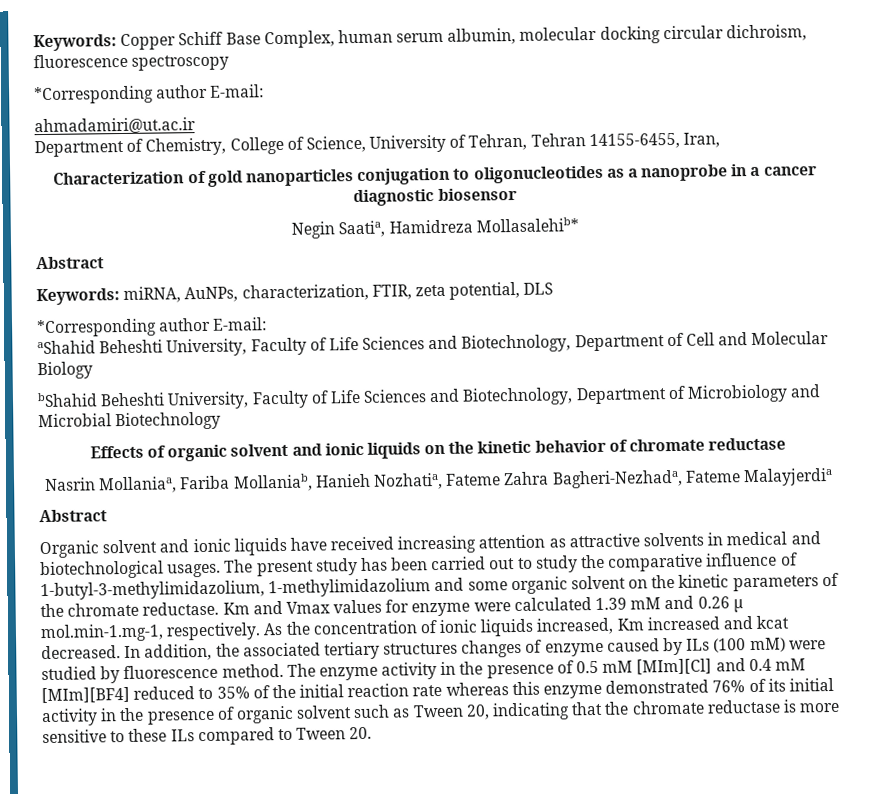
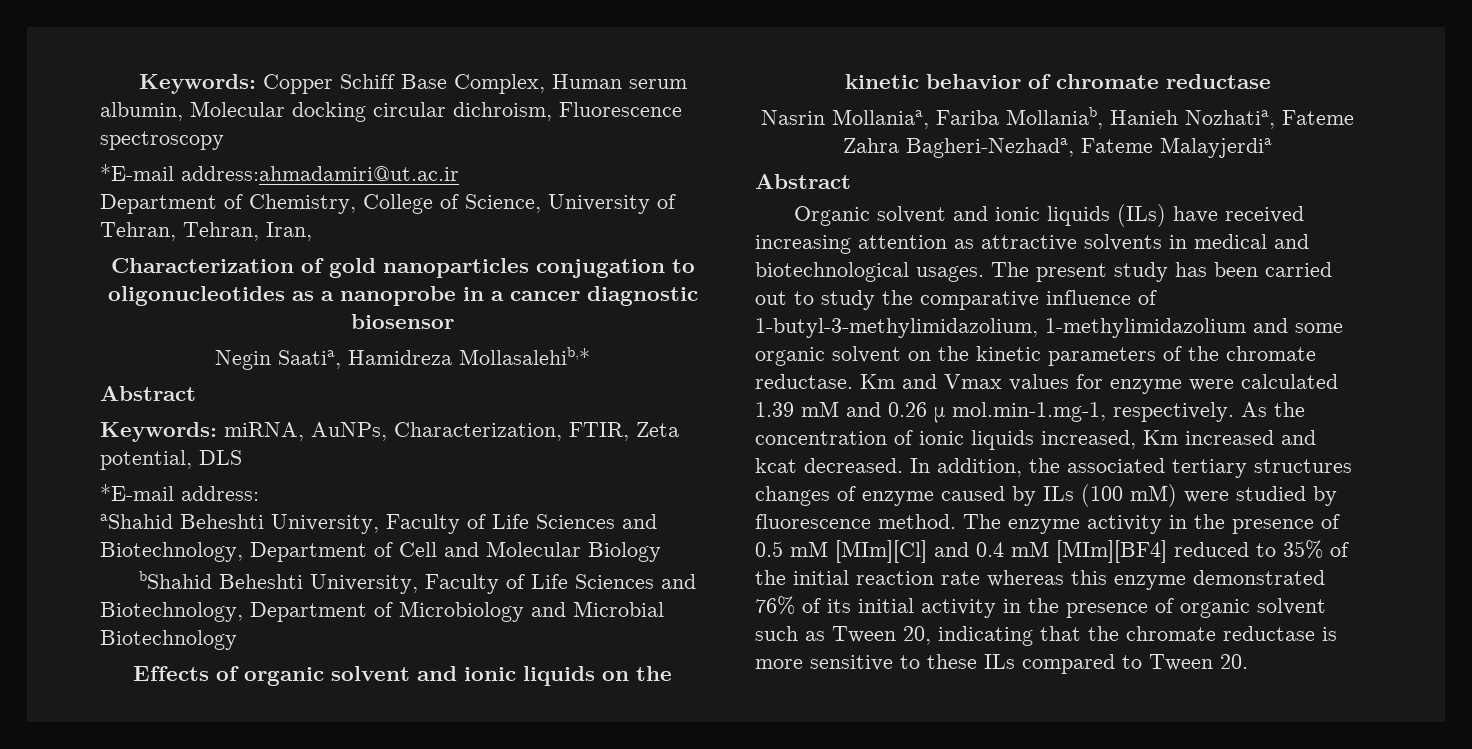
[337,29,393,44] human -> [552,74,623,89] Human
[519,26,598,41] molecular -> [190,101,285,117] Molecular
[33,53,128,69] fluorescence -> [559,102,682,117] Fluorescence
[34,84,265,105] [34,117,196,135] *Corresponding author E-mail: // ahmadamiri@ut.ac.ir -> [100,164,459,181] *E-mail address:ahmadamiri@ut.ac.ir
[530,132,680,150] Tehran 14155-6455, -> [183,222,259,241] Tehran,
[475,217,579,233] Mollasalehib* -> [459,347,590,365] Mollasalehib,*
[241,283,446,302] characterization, FTIR, zeta -> [394,422,679,441] Characterization, FTIR, Zeta
[36,317,268,338] *Corresponding author E-mail: -> [100,484,259,501] *E-mail address:
(287, 546) none -> [1117,204,1167,227] (ILs)

